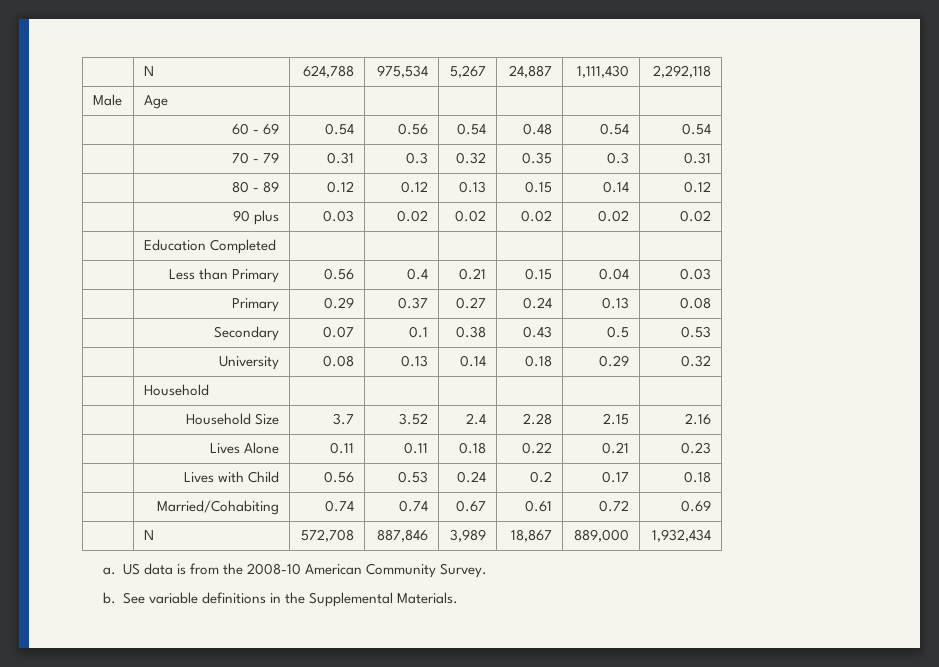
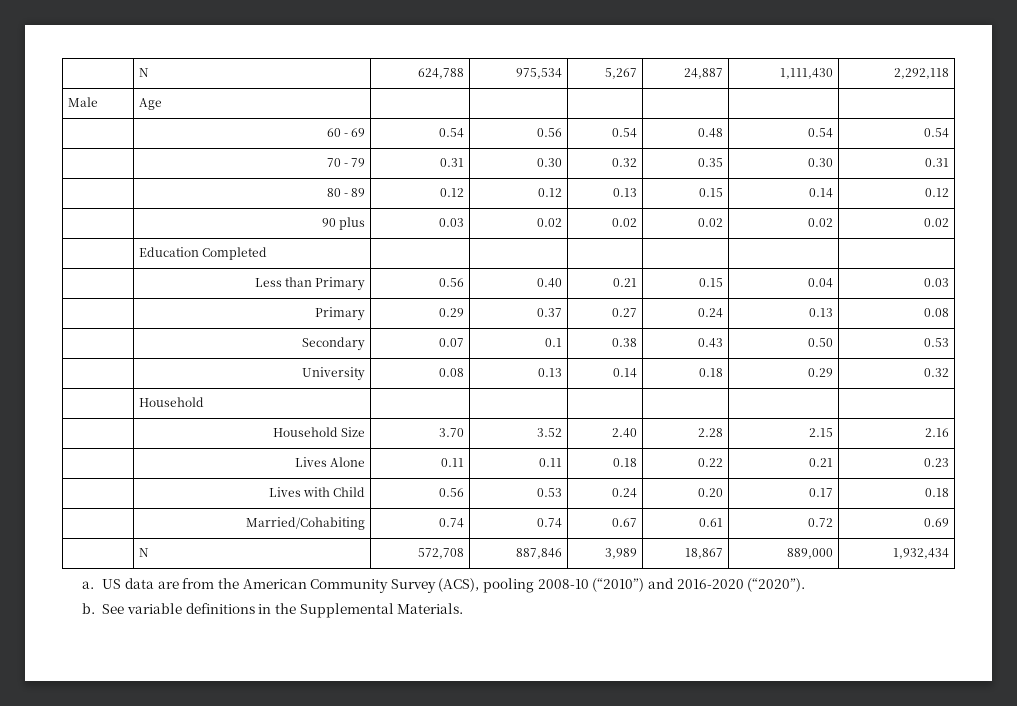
[406,152,429,164] 0.3 -> [537,158,563,167] 0.30
[607,152,630,164] 0.3 -> [808,158,834,167] 0.30
[407,268,429,280] 0.4 -> [537,278,563,288] 0.40
[607,326,630,338] 0.5 -> [808,338,834,347] 0.50
[333,413,355,425] 3.7 -> [439,428,465,437] 3.70
[466,413,487,425] 2.4 -> [612,428,638,438] 2.40
[530,471,553,483] 0.2 -> [698,488,724,497] 0.20
[177,564,187,575] is -> [157,581,179,589] are
[247,563,302,575] 2008-10 -> (239, 583) none
[440,563,488,578] Survey. -> [390,578,806,593] Survey (ACS), pooling 2008-10 (“2010”) and 2016-2020 (“2020”).

